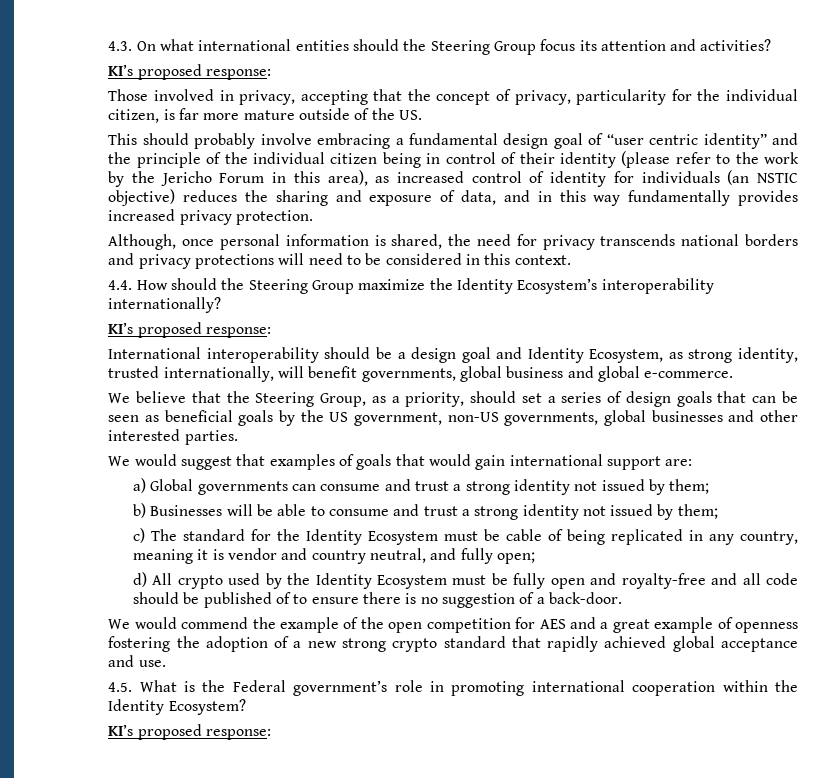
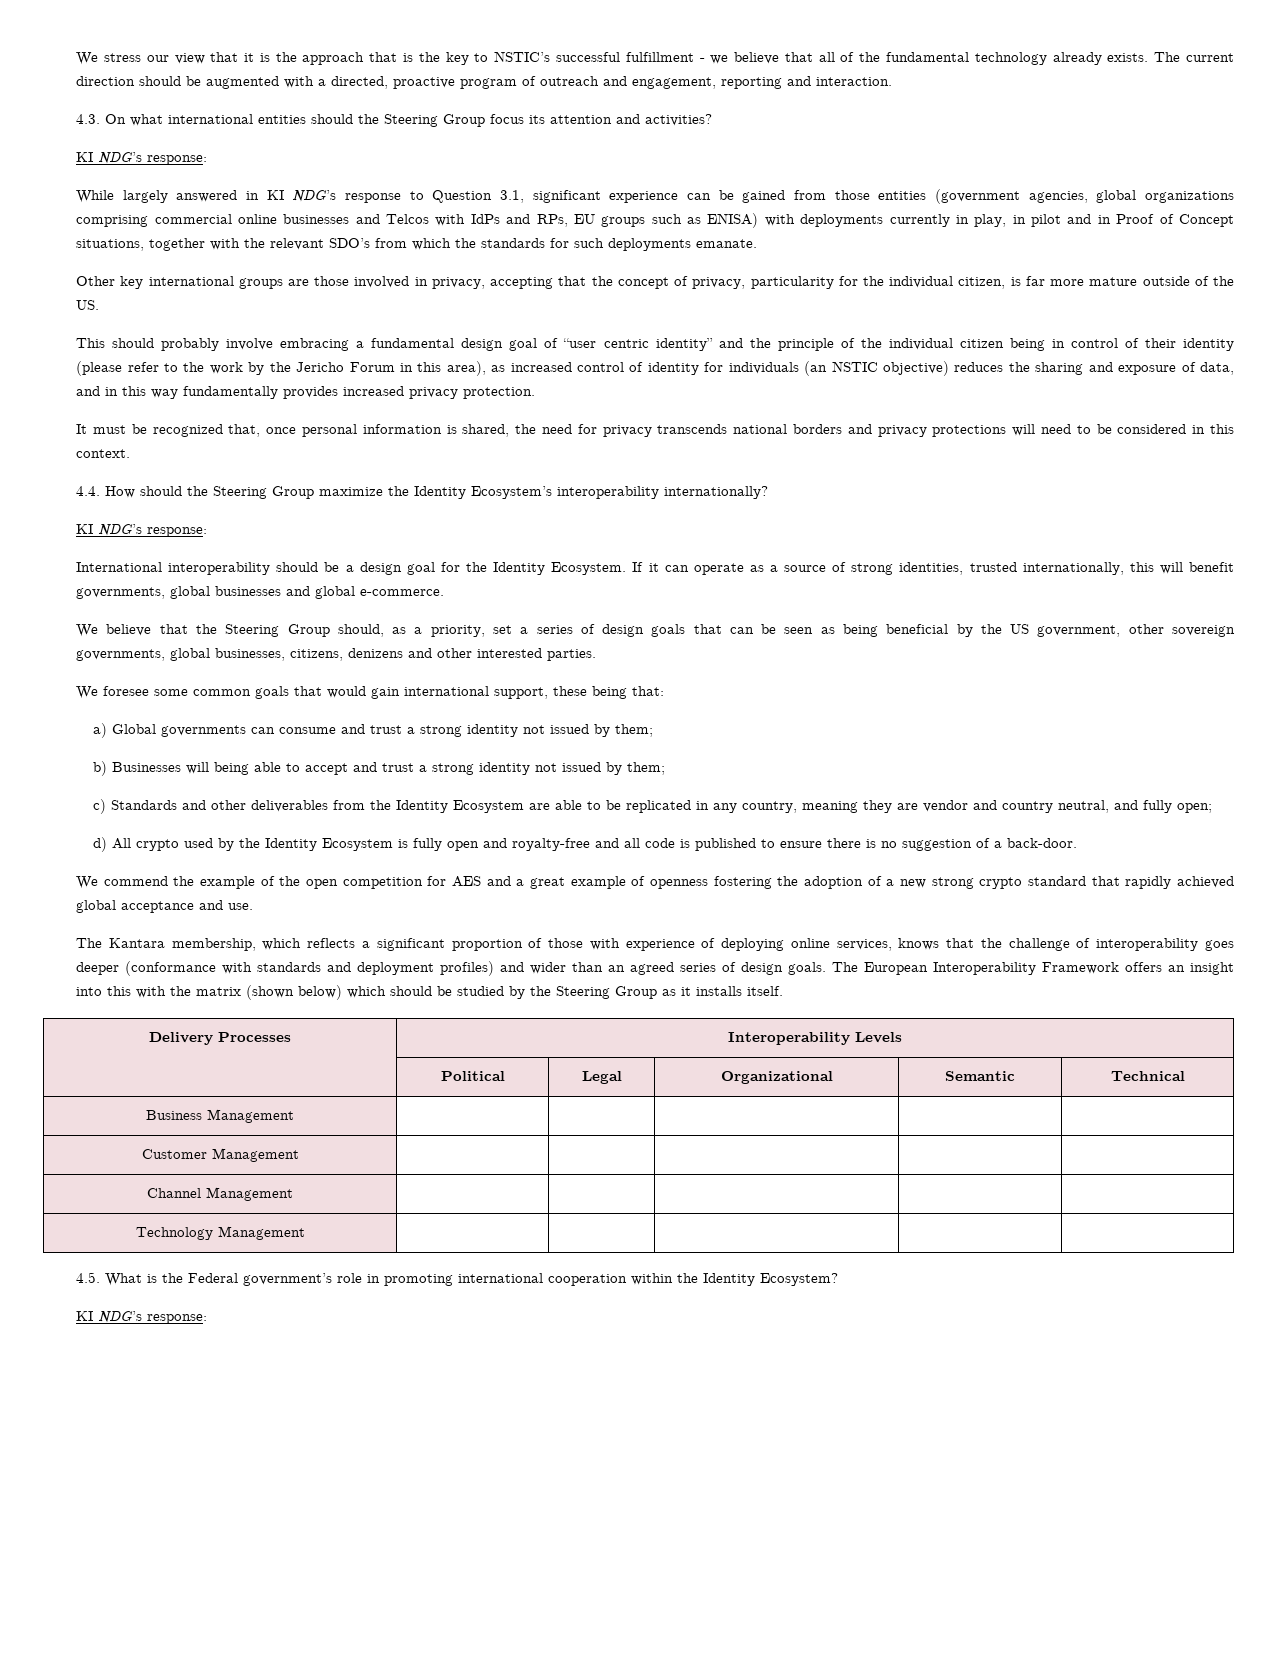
(108, 46) none -> [76,51,1235,65] [76,76,893,89] We stress our view that it is the approach that is the key to NSTIC’s successful fulfillment - we believe that all of the fundamental technology already exists. The current direction should be augmented with a directed, proactive program of outreach and engagement, reporting and interaction. //
[108,64,271,80] [108,89,149,101] KI’s proposed response: // Those -> [76,152,208,165] [76,189,1234,204] [76,213,1234,228] [76,238,758,251] [76,276,350,289] KI NDG’s response: // While largely answered in KI NDG’s response to Question 3.1, significant experience can be gained from those entities (government agencies, global organizations comprising commercial online businesses and Telcos with IdPs and RPs, EU groups such as ENISA) with deployments currently in play, in pilot and in Proof of Concept situations, together with the relevant SDO’s from which the standards for such deployments emanate. // Other key international groups are those
[108,234,177,250] Although, -> [76,424,261,437] It must be recognized that,
[108,322,202,338] KI’s proposed -> [76,524,143,536] KI NDG’s
[496,347,798,363] and Identity Ecosystem, as strong identity, -> [440,562,964,575] for the Identity Ecosystem. If it can operate as a source of strong identities,
(274, 374) none -> [1129,562,1154,572] this
[506,366,564,378] business -> [215,586,282,596] businesses
[320,393,367,407] Group, -> [287,624,384,637] Group should,
[470,391,517,403] should -> (485, 631) none
[164,410,274,426] beneficial goals -> [843,624,949,637] being beneficial
[447,410,723,426] non-US governments, global businesses -> [1128,624,1235,637] [76,648,404,661] other sovereign governments, global businesses, citizens, denizens
[134,454,354,470] would suggest that examples of -> [103,686,252,696] foresee some common
[606,456,693,470] support are: -> [494,686,665,699] support, these being that:
[256,504,389,516] be able to consume -> [213,762,348,775] being able to accept
[150,529,605,545] The standard for the Identity Ecosystem must be cable of being -> [110,800,621,813] Standards and other deliverables from the Identity Ecosystem are able to be
[197,549,224,560] it is -> [862,800,918,813] they are
[452,573,508,585] must be -> [397,839,408,848] is
[132,592,291,608] should be published of -> [679,838,756,851] is published
[134,617,177,629] would -> (99, 882) none
(166, 663) none -> [76,938,1235,951] [76,961,1234,976] [76,985,784,1000] [149,1032,291,1045] [728,1032,902,1045] [440,1071,505,1081] [581,1071,622,1084] [720,1071,833,1084] [945,1071,1015,1081] [1110,1071,1185,1081] [146,1109,294,1123] [141,1148,299,1162] [147,1187,293,1201] [135,1226,305,1240] // The Kantara membership, which reflects a significant proportion of those with experience of deploying online services, knows that the challenge of interoperability goes deeper (conformance with standards and deployment profiles) and wider than an agreed series of design goals. The European Interoperability Framework offers an insight into this with the matrix (shown below) which should be studied by the Steering Group as it installs itself. // Delivery Processes | Interoperability Levels // | Political | Legal | Organizational | Semantic | Technical // Business Management | | | | | // Customer Management | | | | | // Channel Management | | | | | // Technology Management | | | | |
[108,724,202,740] KI’s proposed -> [76,1311,143,1323] KI NDG’s

